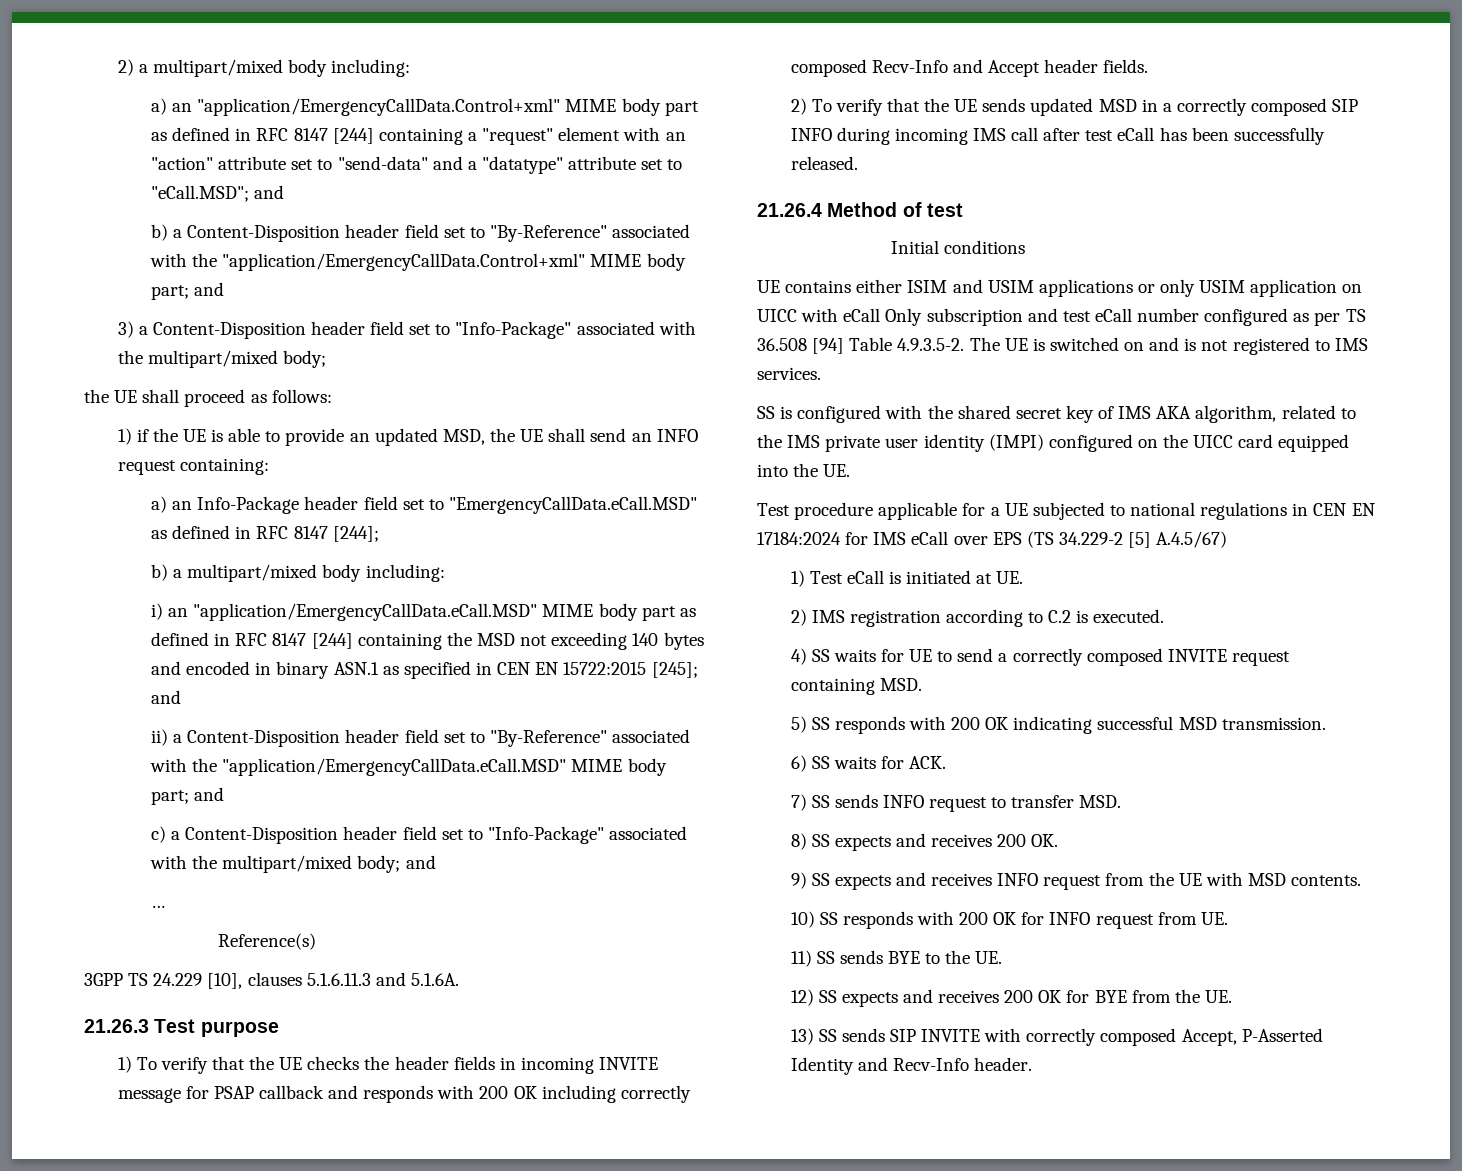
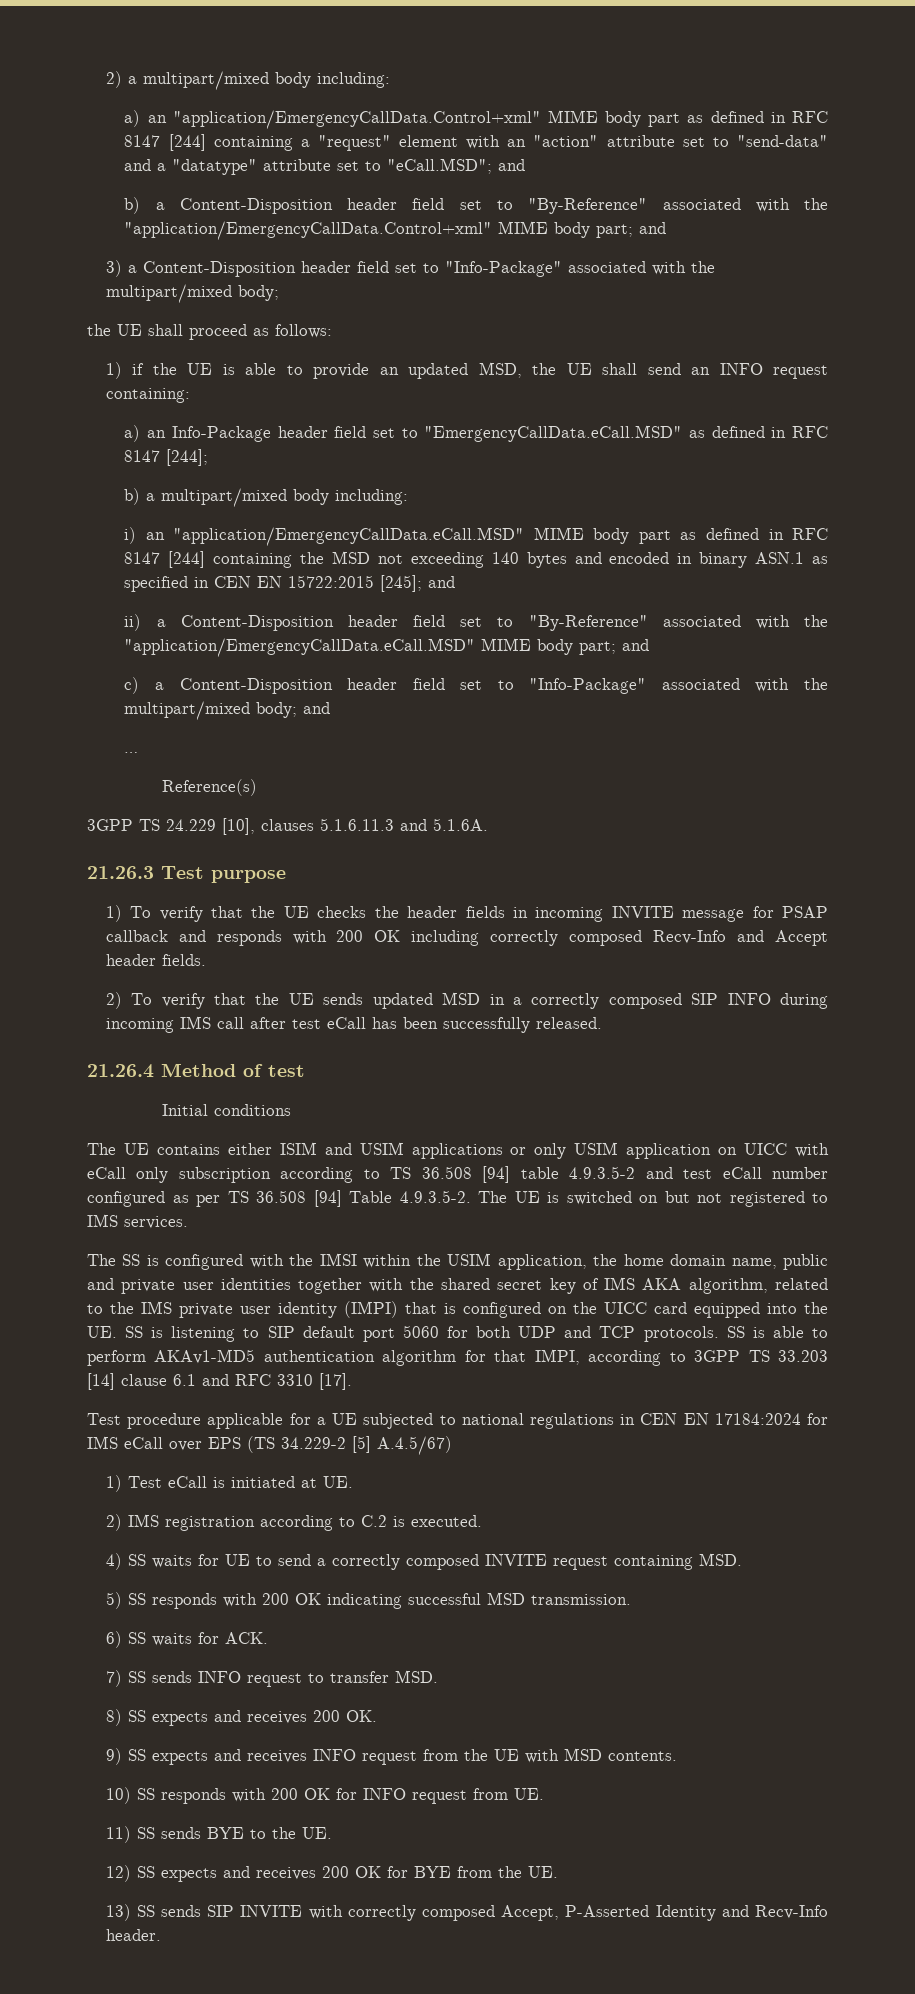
(1026, 247) none -> [87,1143,116,1155] The
[885,308,1023,326] Only subscription -> [136,1166,636,1183] only subscription according to TS 36.508 [94] table 4.9.3.5-2
[1149,337,1197,351] and is -> [664,1191,690,1203] but
(821, 373) none -> [87,1254,116,1266] The
(953, 412) none -> [319,1253,828,1270] [87,1278,434,1294] IMSI within the USIM application, the home domain name, public and private user identities together with the
(1044, 442) none -> [405,1302,456,1314] that is
(851, 470) none -> [125,1325,828,1342] [87,1349,828,1366] [87,1373,352,1390] SS is listening to SIP default port 5060 for both UDP and TCP protocols. SS is able to perform AKAv1-MD5 authentication algorithm for that IMPI, according to 3GPP TS 33.203 [14] clause 6.1 and RFC 3310 [17].

